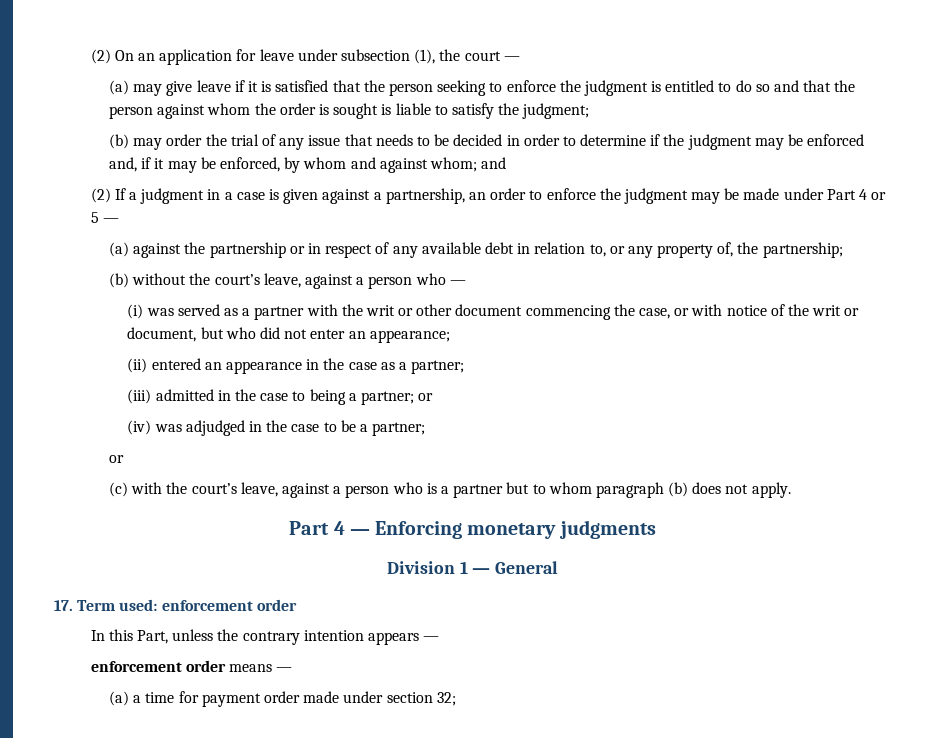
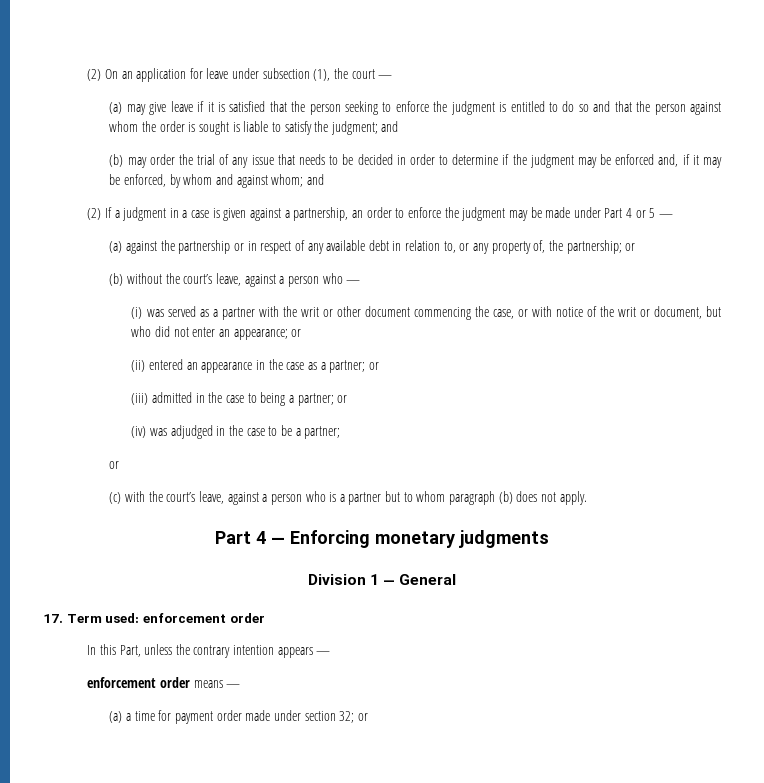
(590, 111) none -> [381,121,399,132] and
(843, 250) none -> [625,243,636,251] or
(450, 336) none -> [291,329,302,337] or
(465, 367) none -> [368,362,379,370] or
(456, 699) none -> [357,713,368,721] or

